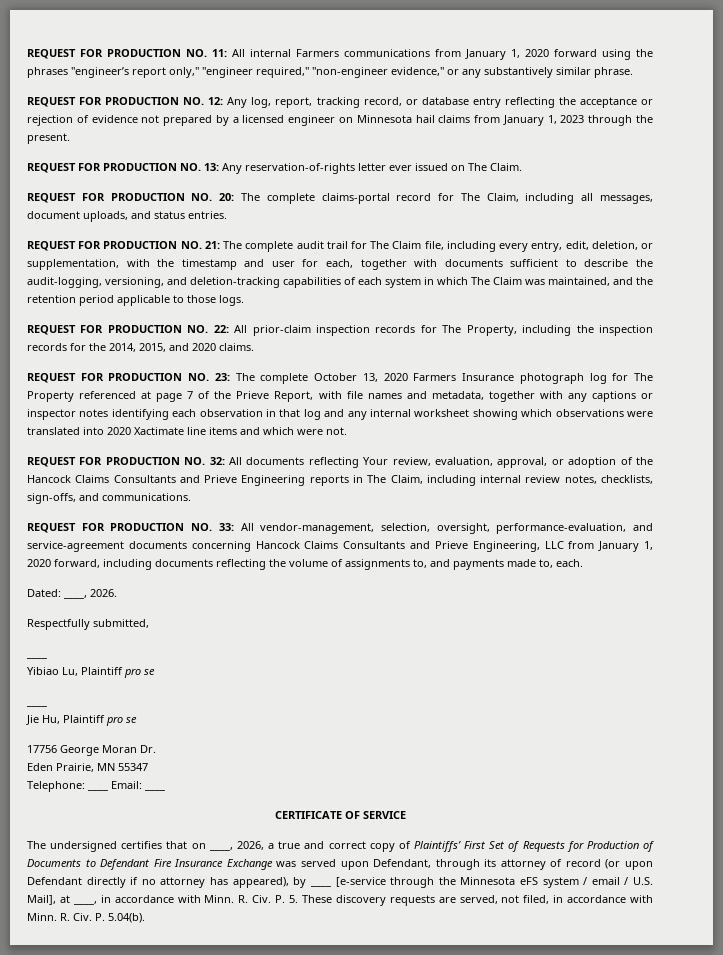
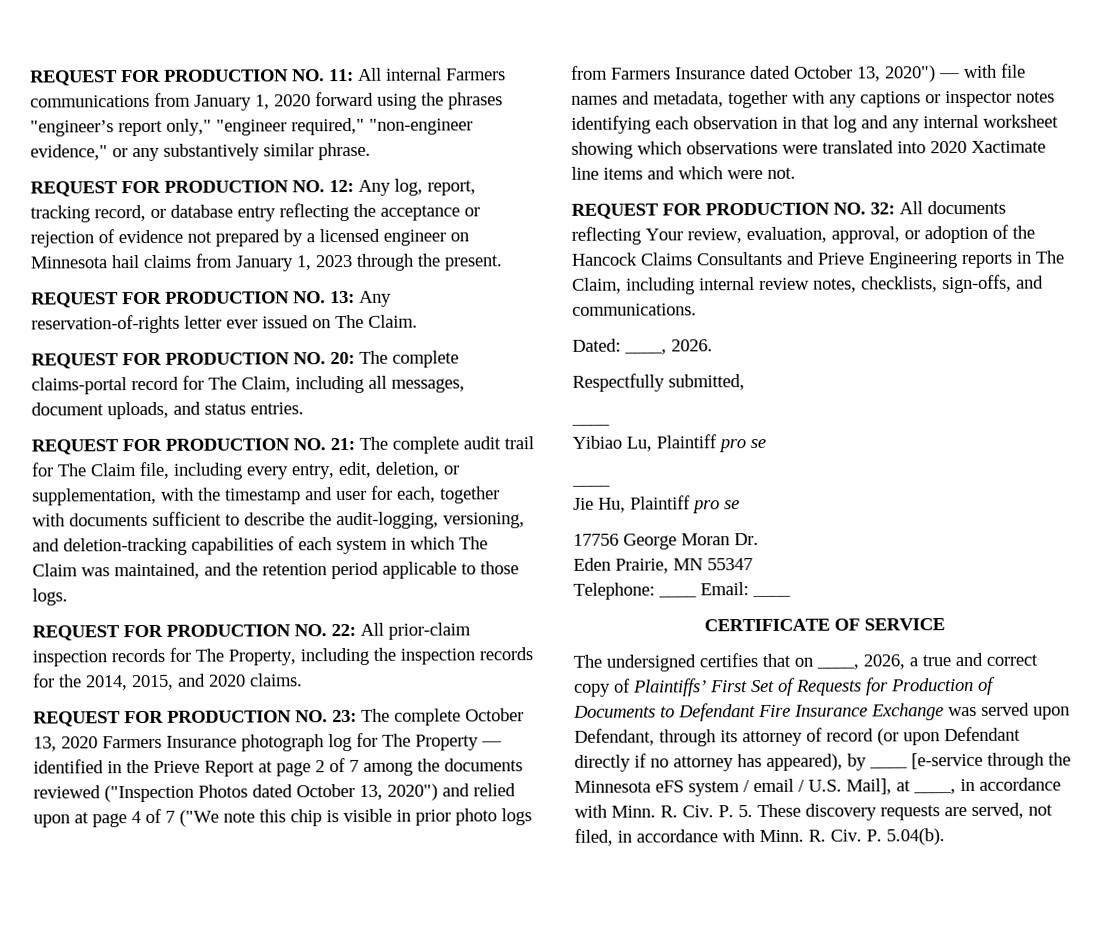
[79,391,314,402] referenced at page 7 of the Prieve Report, -> [481,741,502,747] [33,758,523,777] [33,783,516,803] [33,808,532,828] [571,65,960,83] — identified in the Prieve Report at page 2 of 7 among the documents reviewed ("Inspection Photos dated October 13, 2020") and relied upon at page 4 of 7 ("We note this chip is visible in prior photo logs from Farmers Insurance dated October 13, 2020") —
[27,523,653,534] [27,541,653,552] [27,559,583,570] // REQUEST FOR PRODUCTION NO. 33: All vendor-management, selection, oversight, performance-evaluation, and service-agreement documents concerning Hancock Claims Consultants and Prieve Engineering, LLC from January 1, 2020 forward, including documents reflecting the volume of assignments to, and payments made to, each. -> (697, 309) none

